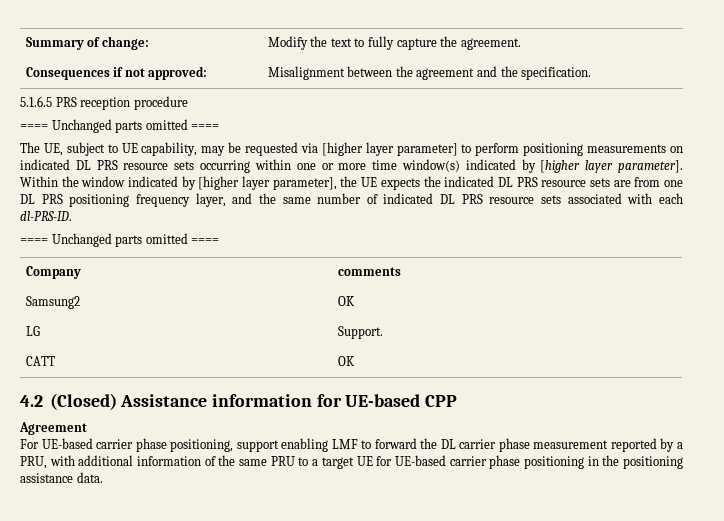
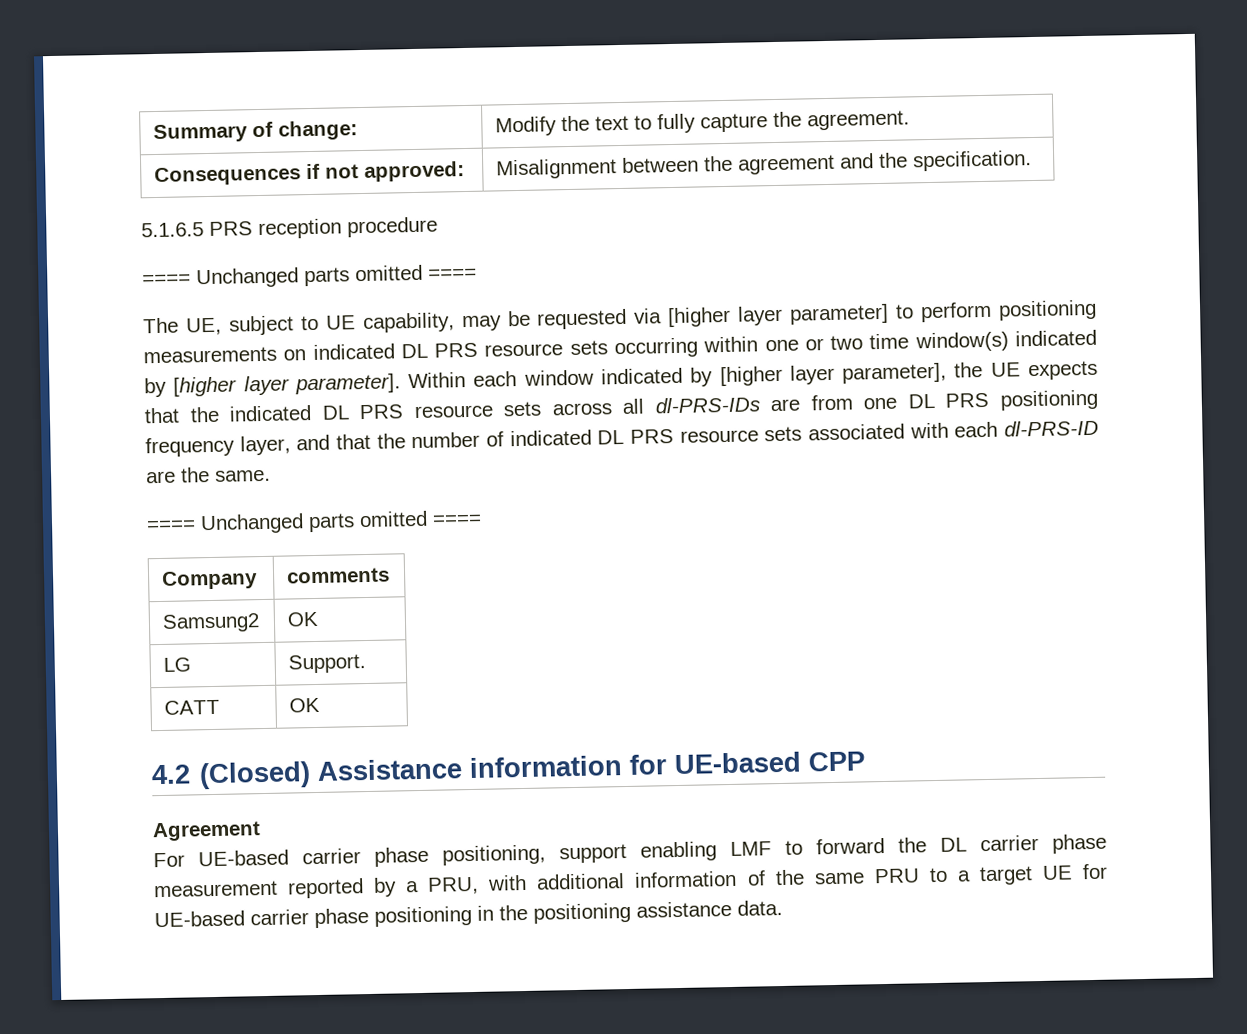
[338,163,367,170] more -> [830,335,864,350] two
[61,176,79,187] the -> [473,371,518,387] each
(420, 184) none -> [144,407,180,424] that
(610, 182) none -> [551,396,760,416] across all dl-PRS-IDs
[258,193,311,204] the same -> [336,433,406,450] that the
[20,211,72,221] dl-PRS-ID. -> [1003,419,1099,437] [146,467,271,484] dl-PRS-ID are the same.

